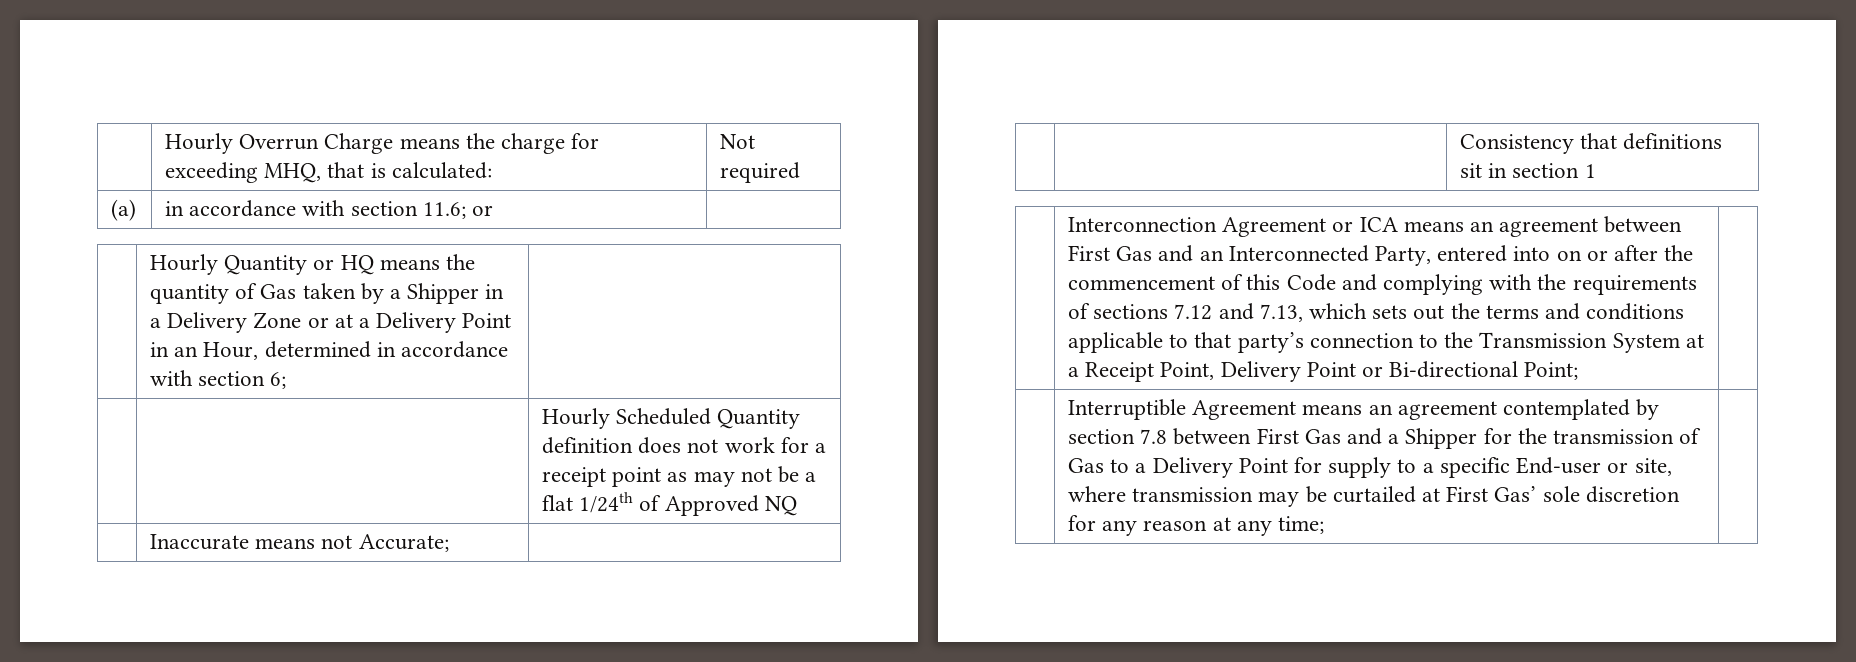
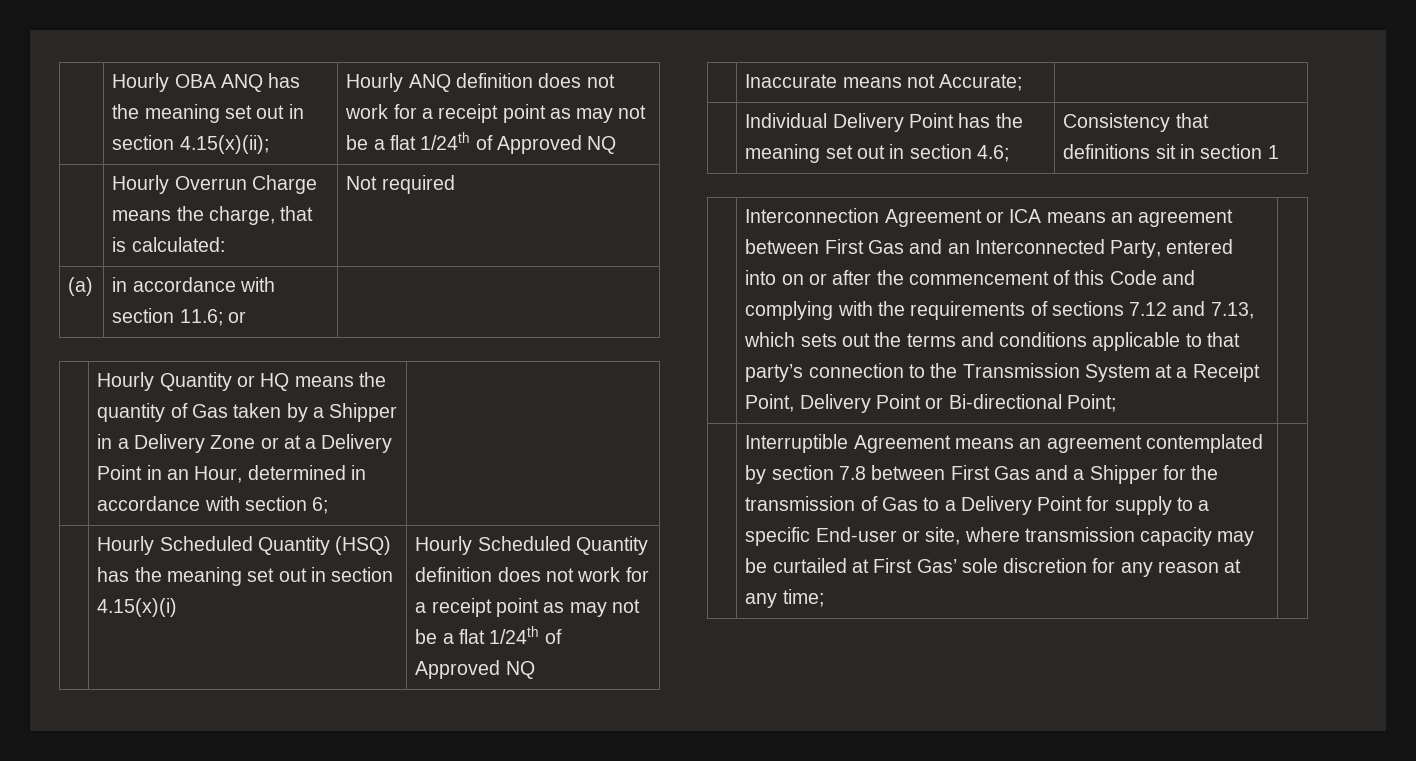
(165, 143) none -> [112,73,301,92] [112,104,304,123] [112,135,269,154] [346,73,615,92] [345,104,647,123] [346,132,617,154] | Hourly OBA ANQ has the meaning set out in section 4.15(x)(ii); | Hourly ANQ definition does not work for a receipt point as may not be a flat 1/24th of Approved NQ //
[501,133,600,154] [165,162,322,183] charge for exceeding MHQ, -> [208,206,275,225] charge,
(287, 380) none -> [97,536,392,555] [97,567,394,586] [97,598,178,617] Hourly Scheduled Quantity (HSQ) has the meaning set out in section 4.15(x)(i)
(449, 543) none -> [745,113,1023,132] [745,144,1009,163] Individual Delivery Point has the meaning set out in section 4.6;
(1254, 494) none -> [1140,527,1213,546] capacity

